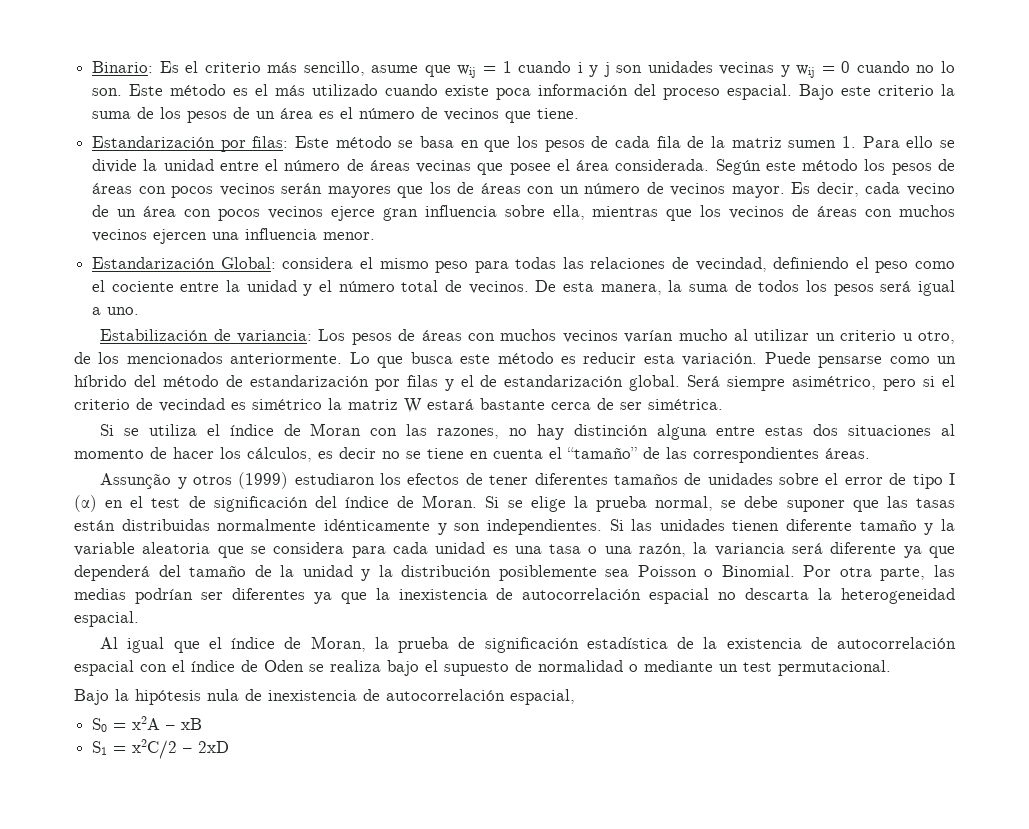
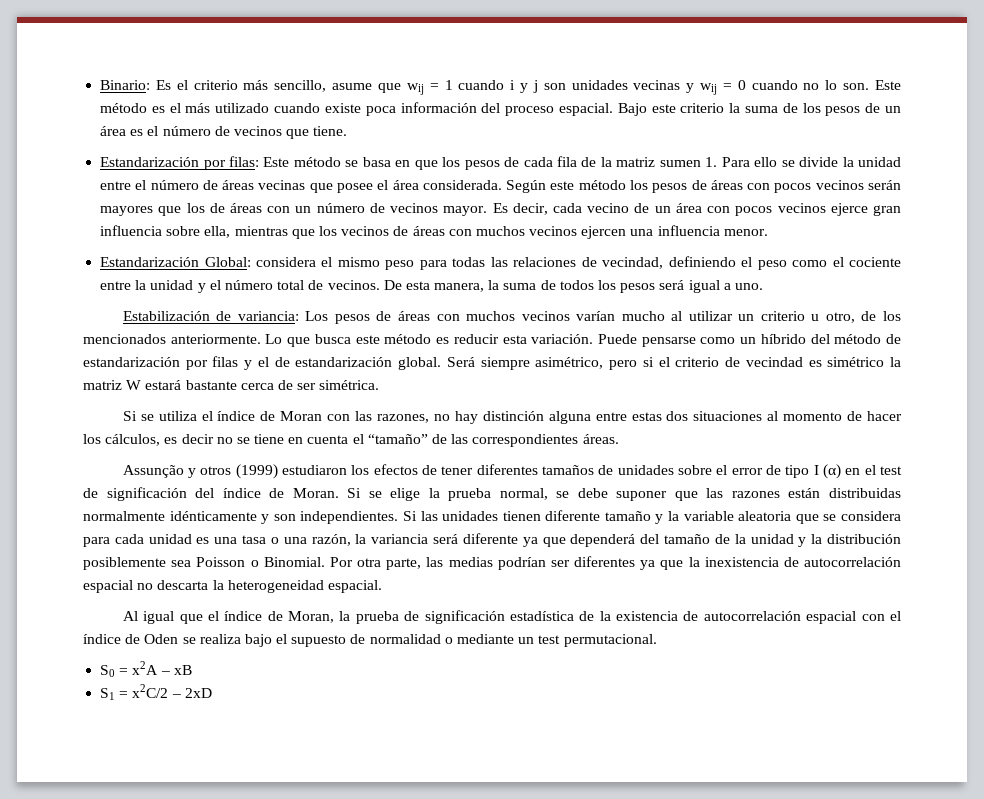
[915,498,955,508] tasas -> [731,491,780,498] razones
[74,689,575,705] // Bajo la hipótesis nula de inexistencia de autocorrelación espacial, -> (657, 640) none

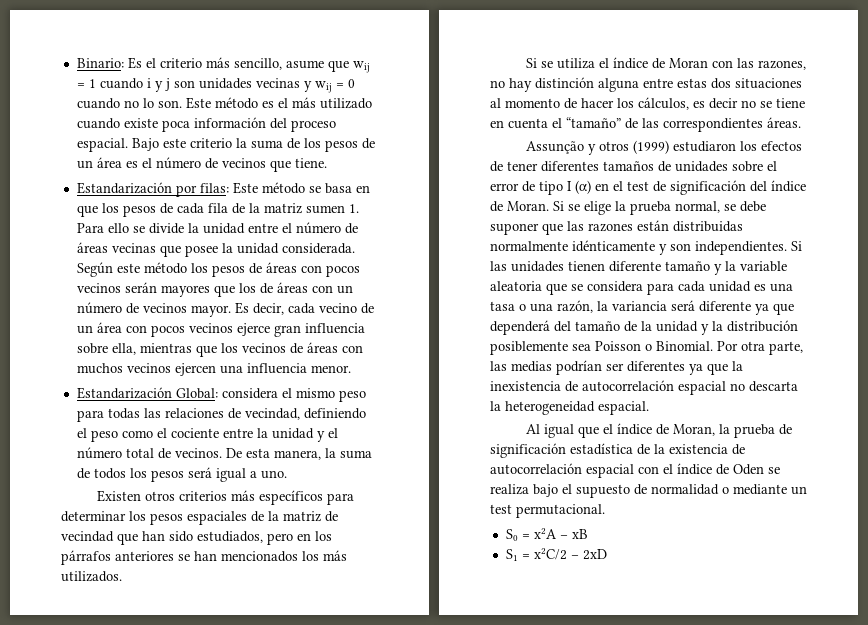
[377,180,419,190] el área -> [221,243,279,254] la unidad
[122,311,901,324] [83,334,901,347] [83,356,901,370] [83,380,380,390] Estabilización de variancia: Los pesos de áreas con muchos vecinos varían mucho al utilizar un criterio u otro, de los mencionados anteriormente. Lo que busca este método es reducir esta variación. Puede pensarse como un híbrido del método de estandarización por filas y el de estandarización global. Será siempre asimétrico, pero si el criterio de vecindad es simétrico la matriz W estará bastante cerca de ser simétrica. -> [96,490,354,505] [61,511,338,525] [61,531,332,545] [61,550,347,565] [61,571,122,582] Existen otros criterios más específicos para determinar los pesos espaciales de la matriz de vecindad que han sido estudiados, pero en los párrafos anteriores se han mencionados los más utilizados.

